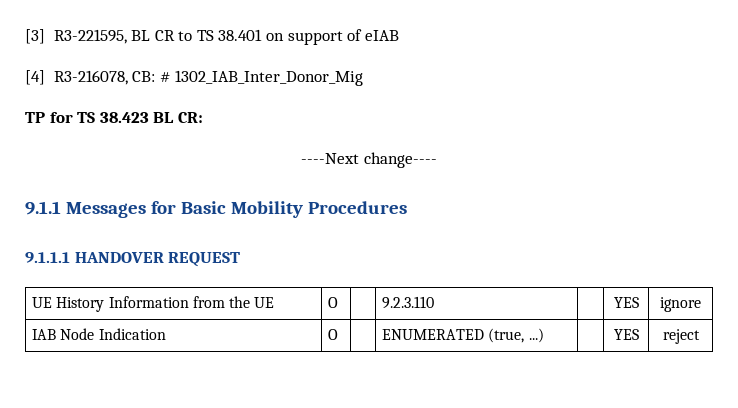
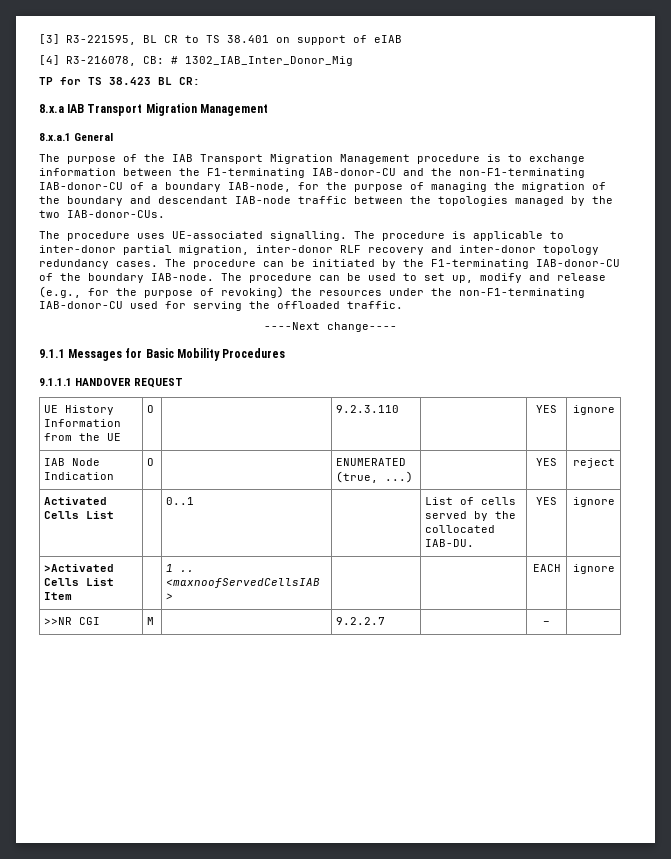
(203, 117) none -> [39,103,268,116] [39,133,114,141] [39,154,585,164] [39,168,585,178] [39,182,606,192] [39,196,613,206] [39,210,165,218] [39,231,564,241] [39,245,599,255] [39,259,620,269] [39,273,606,283] [39,286,585,298] [39,301,403,311] // 8.x.a IAB Transport Migration Management // 8.x.a.1 General // The purpose of the IAB Transport Migration Management procedure is to exchange information between the F1-terminating IAB-donor-CU and the non-F1-terminating IAB-donor-CU of a boundary IAB-node, for the purpose of managing the migration of the boundary and descendant IAB-node traffic between the topologies managed by the two IAB-donor-CUs. // The procedure uses UE-associated signalling. The procedure is applicable to inter-donor partial migration, inter-donor RLF recovery and inter-donor topology redundancy cases. The procedure can be initiated by the F1-terminating IAB-donor-CU of the boundary IAB-node. The procedure can be used to set up, modify and release (e.g., for the purpose of revoking) the resources under the non-F1-terminating IAB-donor-CU used for serving the offloaded traffic.
(700, 336) none -> [44,497,108,505] [44,511,115,519] [166,497,195,505] [425,497,517,505] [425,511,517,521] [425,525,496,533] [425,539,475,547] [536,497,557,505] [572,497,615,507] [44,564,115,572] [44,578,115,586] [44,592,73,600] [166,564,195,572] [166,578,321,588] [166,593,174,600] [532,564,561,572] [572,564,615,574] [44,617,101,625] [147,617,155,625] [336,617,386,625] [543,621,550,625] // Activated Cells List | | 0..1 | | List of cells served by the collocated IAB-DU. | YES | ignore // >Activated Cells List Item | | 1 .. <maxnoofServedCellsIAB > | | | EACH | ignore // >>NR CGI | M | | 9.2.2.7 | | – |

